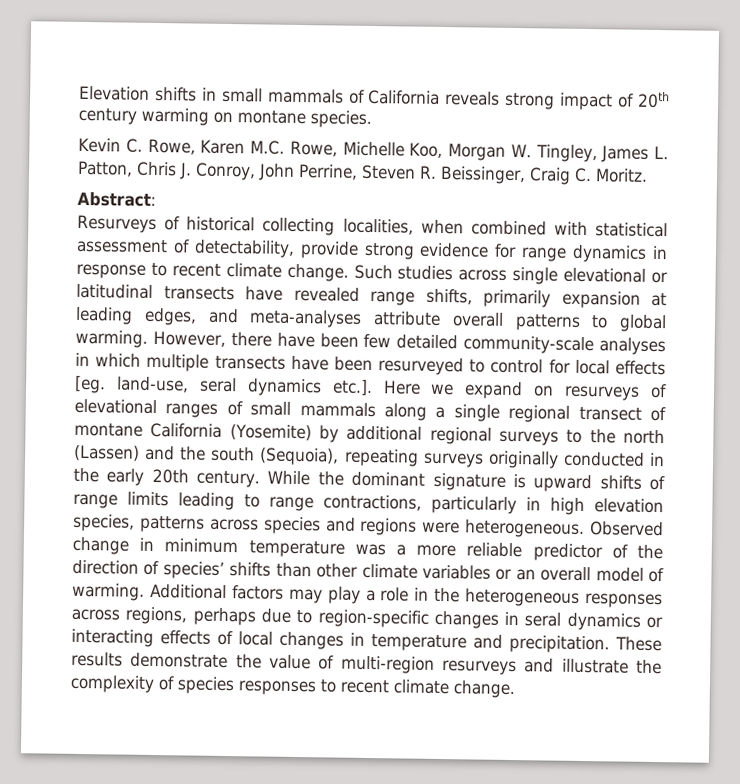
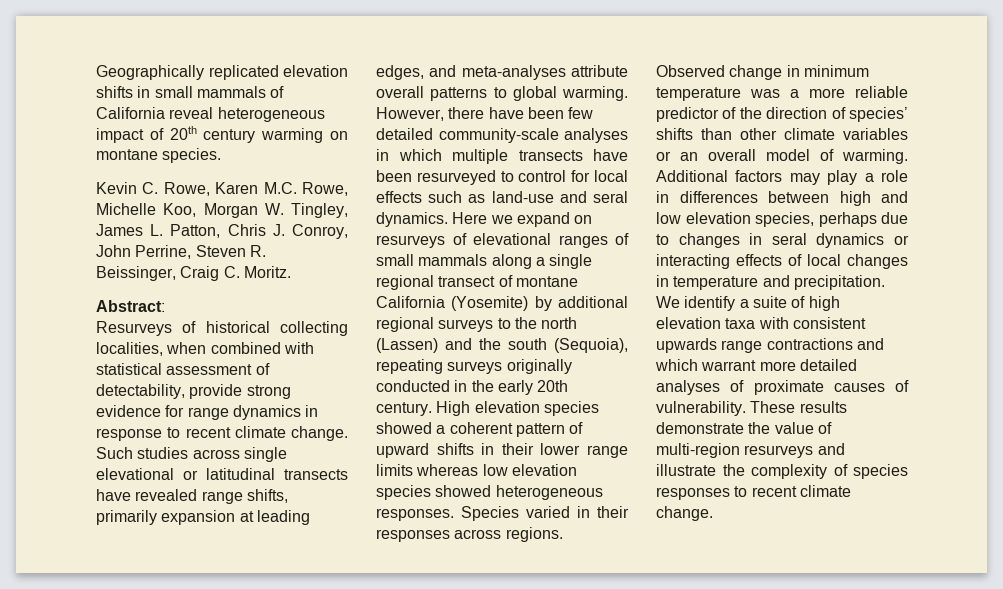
[79,85,150,101] Elevation -> [96,65,348,80] Geographically replicated elevation
[445,91,556,110] reveals strong -> [169,107,325,122] reveal heterogeneous
[74,375,373,397] [eg. land-use, seral dynamics etc.]. -> [428,191,628,203] [376,212,448,227] such as land-use and seral dynamics.
[267,470,665,493] [73,491,664,516] [73,513,586,539] While the dominant signature is upward shifts of range limits leading to range contractions, particularly in high elevation species, patterns across species and regions were heterogeneous. -> [436,401,599,416] [376,422,584,437] [376,443,628,458] [376,464,577,476] [376,485,603,500] [376,506,629,521] [376,527,563,542] High elevation species showed a coherent pattern of upward shifts in their lower range limits whereas low elevation species showed heterogeneous responses. Species varied in their responses across regions.
[434,587,663,609] [71,606,188,625] the heterogeneous responses across regions, -> [679,191,908,206] [656,212,814,227] differences between high and low elevation species,
[317,609,429,628] region-specific -> (669, 239) none
(610, 644) none -> [656,296,840,311] [656,317,866,329] [656,338,884,353] [655,359,857,371] [656,380,909,395] [656,401,746,416] We identify a suite of high elevation taxa with consistent upwards range contractions and which warrant more detailed analyses of proximate causes of vulnerability.

